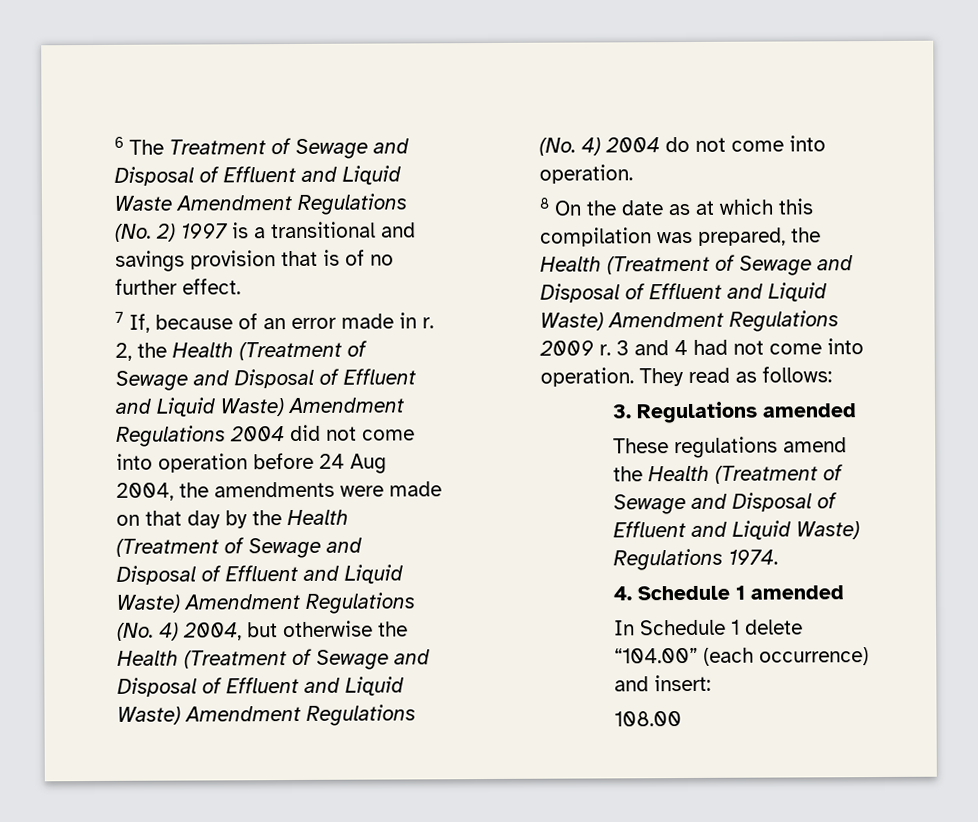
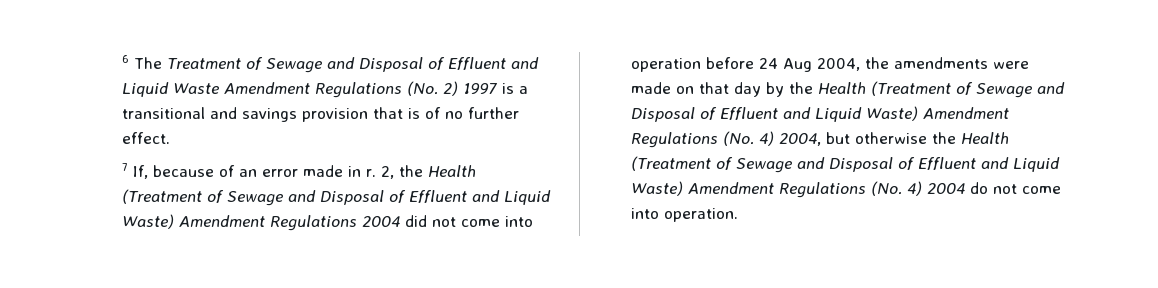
[538,197,814,216] [539,227,821,247] [539,254,853,276] [539,282,827,303] [539,310,839,332] [538,338,864,356] [539,366,832,387] [611,401,857,424] [612,436,847,459] [612,464,843,484] [612,492,837,515] [612,520,860,540] [612,548,778,571] [612,585,844,601] [613,619,803,636] [613,647,869,666] [613,674,711,692] [613,711,682,727] // 8 On the date as at which this compilation was prepared, the Health (Treatment of Sewage and Disposal of Effluent and Liquid Waste) Amendment Regulations 2009 r. 3 and 4 had not come into operation. They read as follows: // 3. Regulations amended // These regulations amend the Health (Treatment of Sewage and Disposal of Effluent and Liquid Waste) Regulations 1974. // 4. Schedule 1 amended // In Schedule 1 delete “104.00” (each occurrence) and insert: // 108.00 -> (738, 215) none

